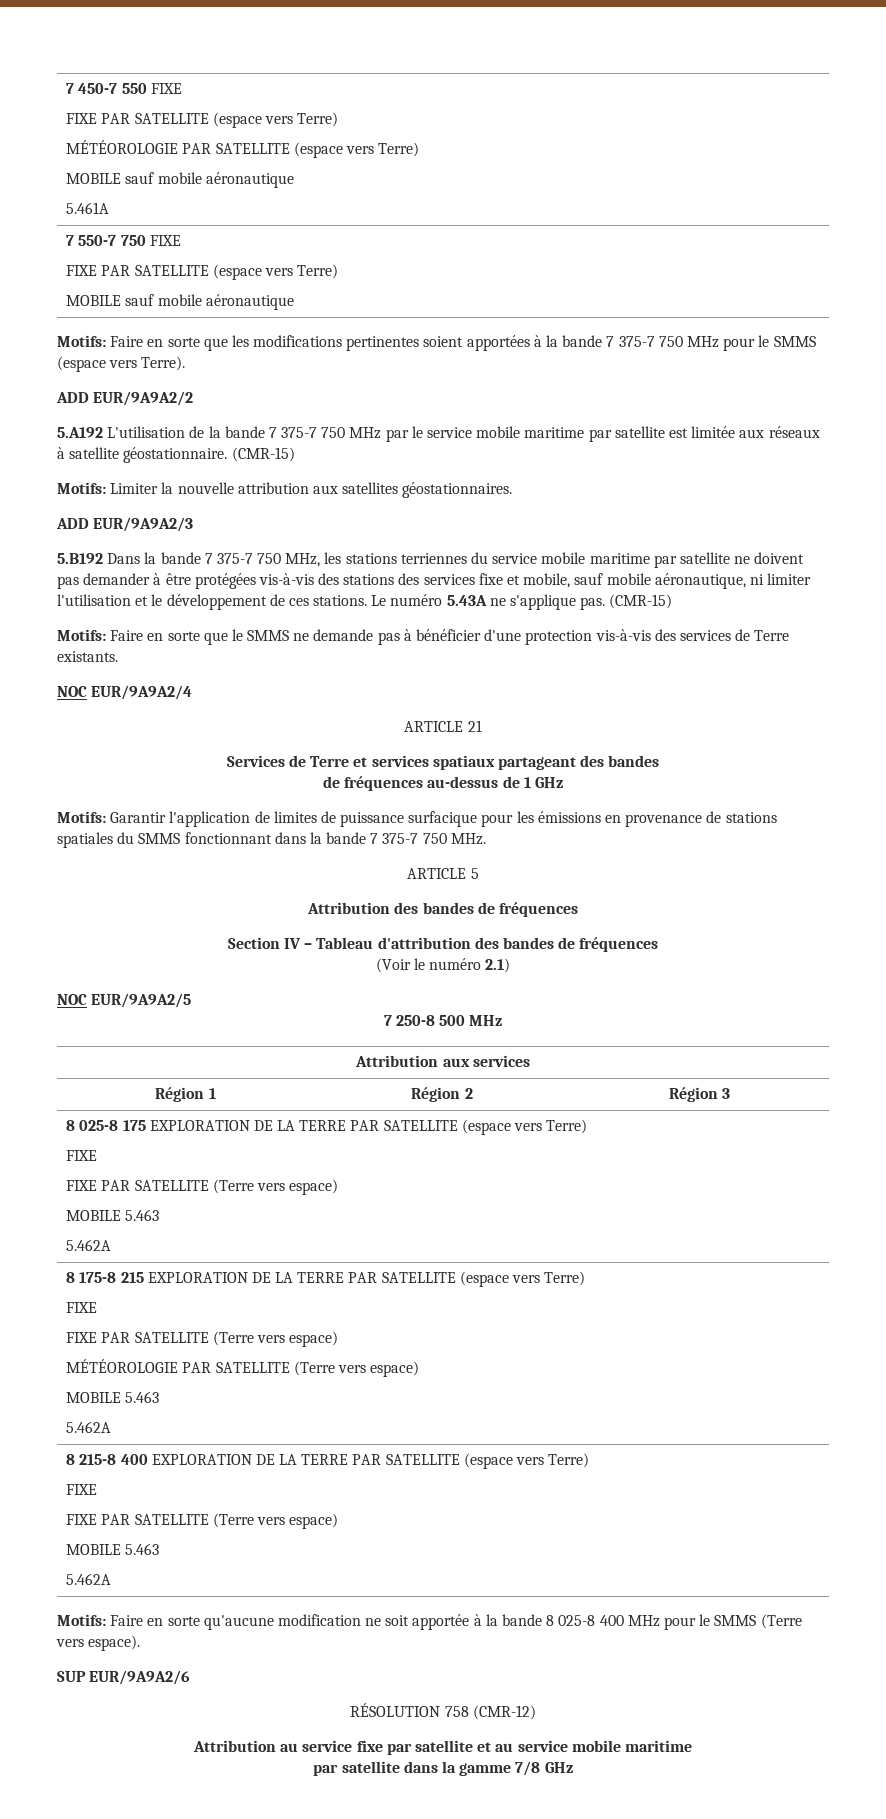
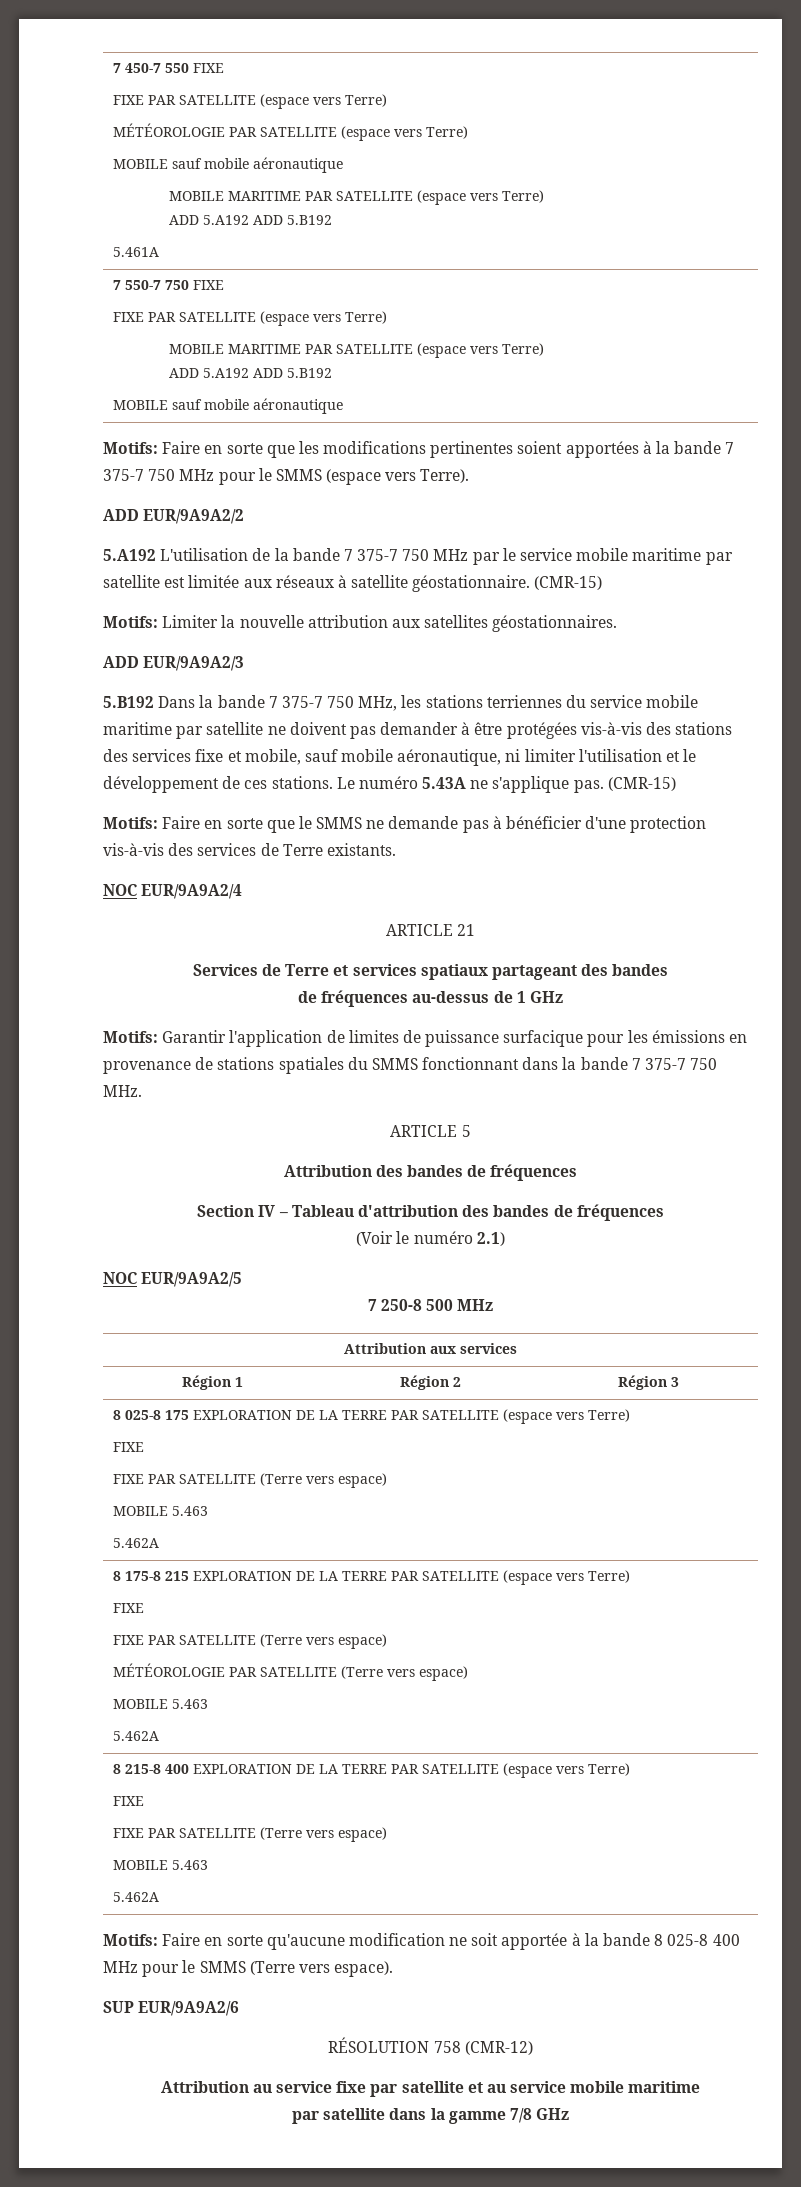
(294, 180) none -> [168,190,544,205] [168,215,332,225] // MOBILE MARITIME PAR SATELLITE (espace vers Terre) // ADD 5.A192 ADD 5.B192
(339, 271) none -> [168,343,544,358] [168,368,332,378] // MOBILE MARITIME PAR SATELLITE (espace vers Terre) // ADD 5.A192 ADD 5.B192

